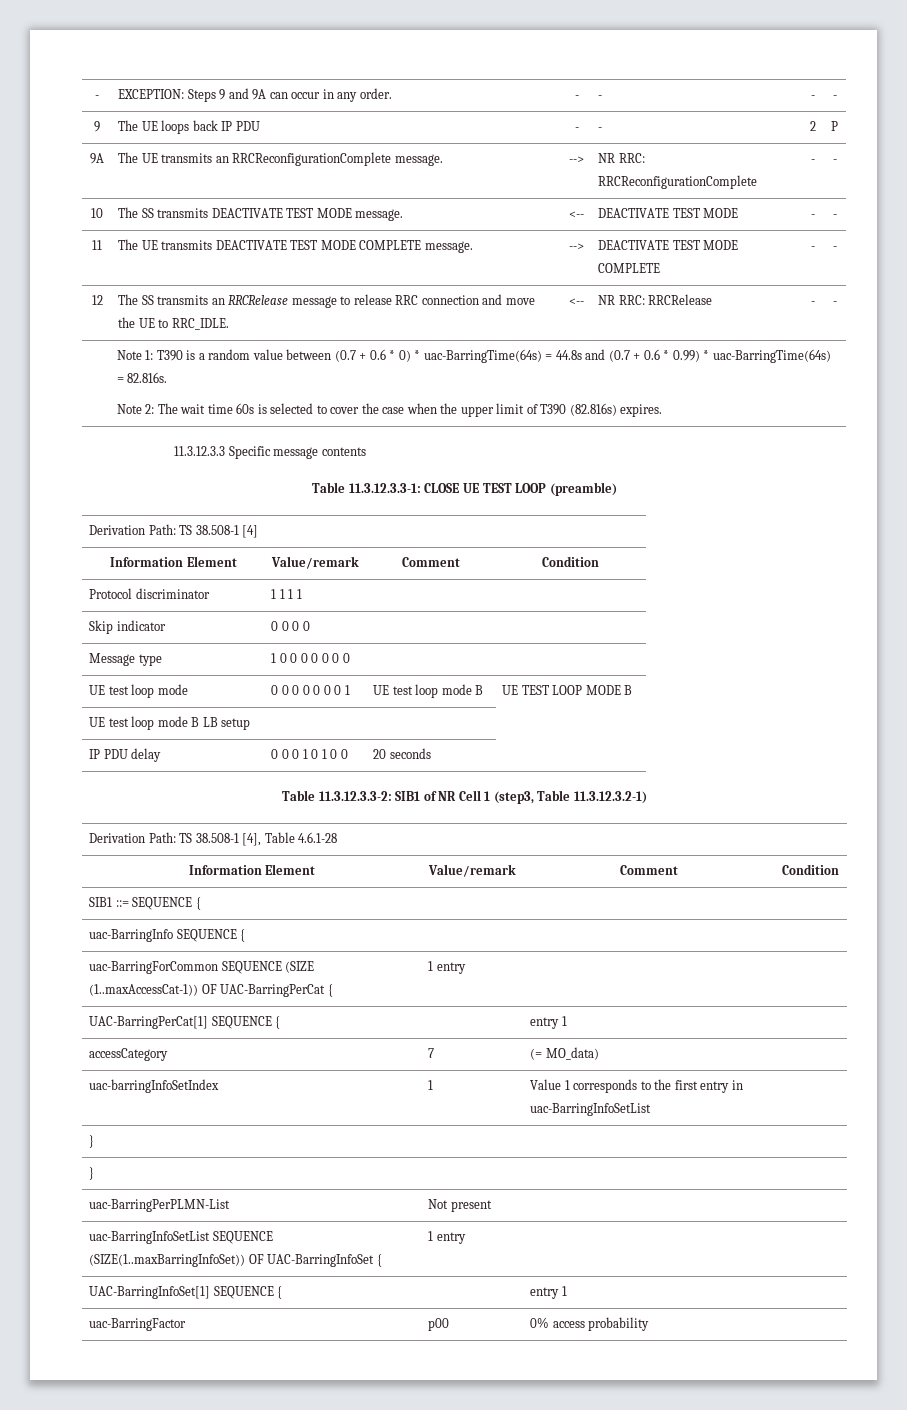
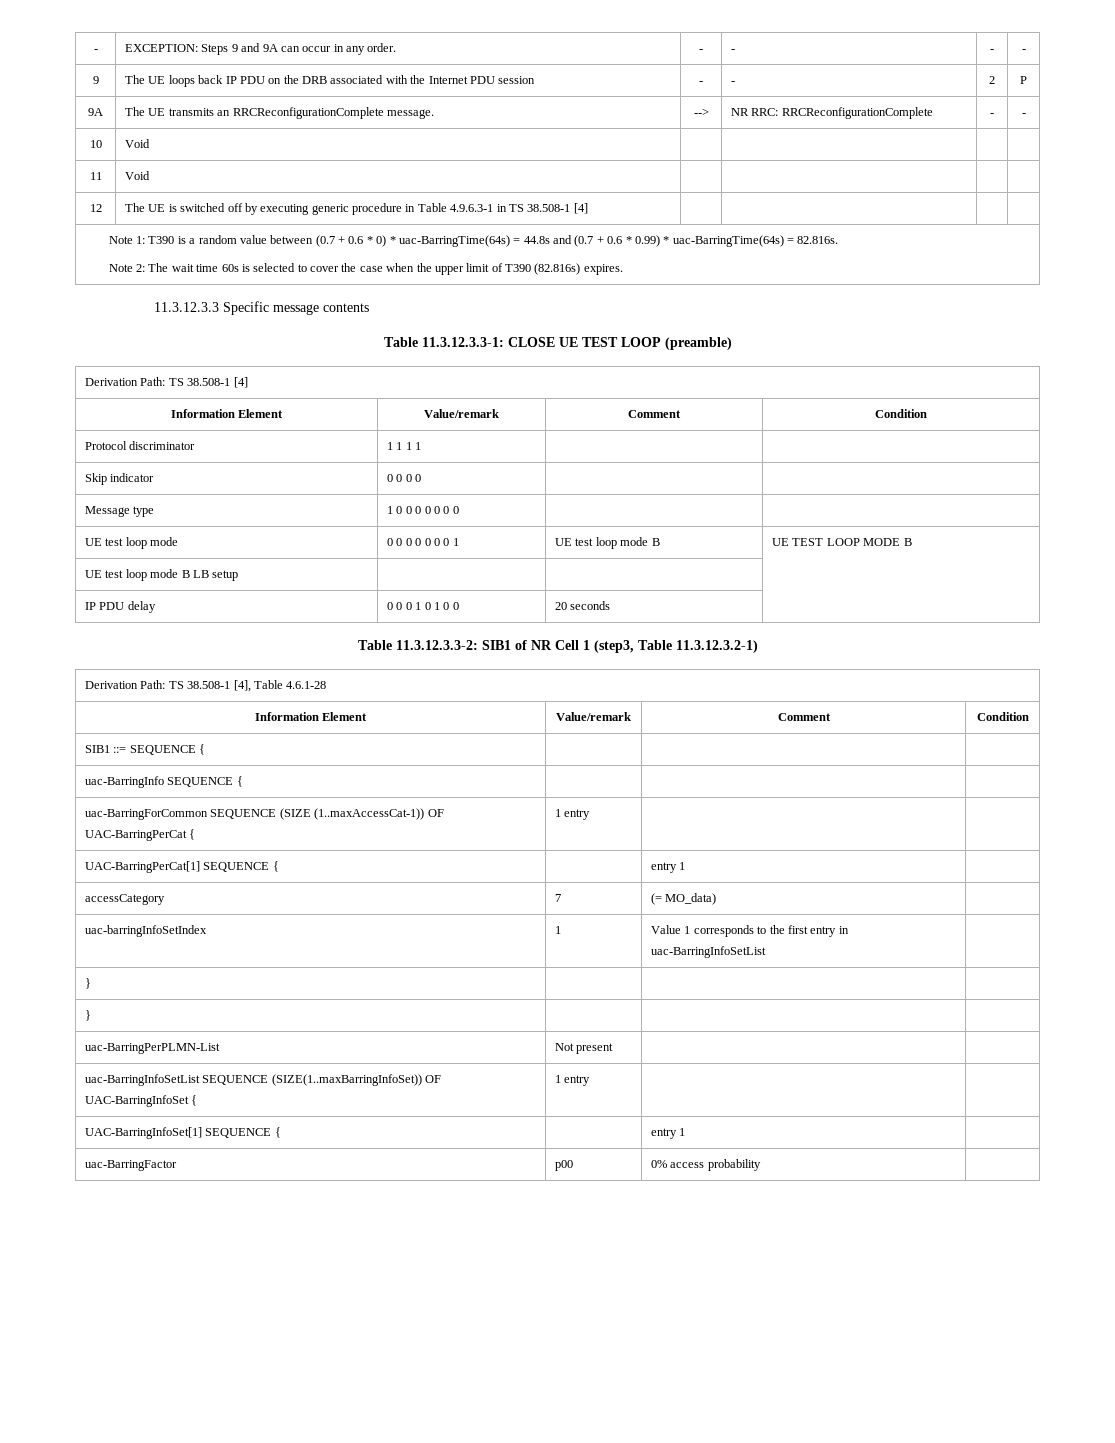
(260, 126) none -> [268,75,536,84] on the DRB associated with the Internet PDU session
[118,207,404,221] [569,211,584,218] [598,208,739,218] [811,214,815,218] [832,214,837,218] [92,240,102,250] [118,239,473,253] [569,243,584,250] [598,240,739,250] [598,263,661,273] [811,246,815,250] [832,246,837,250] [91,295,103,305] [118,294,535,308] [118,317,229,330] [569,298,584,305] [598,294,713,305] [811,301,815,305] [832,301,837,305] The SS transmits DEACTIVATE TEST MODE message. | <-- | DEACTIVATE TEST MODE | - | - // 11 | The UE transmits DEACTIVATE TEST MODE COMPLETE message. | --> | DEACTIVATE TEST MODE COMPLETE | - | - // 12 | The SS transmits an RRCRelease message to release RRC connection and move the UE to RRC_IDLE. | <-- | NR RRC: RRCRelease | - | - -> [125,139,151,148] [89,172,102,180] [125,171,151,180] [89,204,102,212] [125,203,588,215] Void | | | | // 11 | Void | | | | // 12 | The UE is switched off by executing generic procedure in Table 4.9.6.3-1 in TS 38.508-1 [4] | | | |

